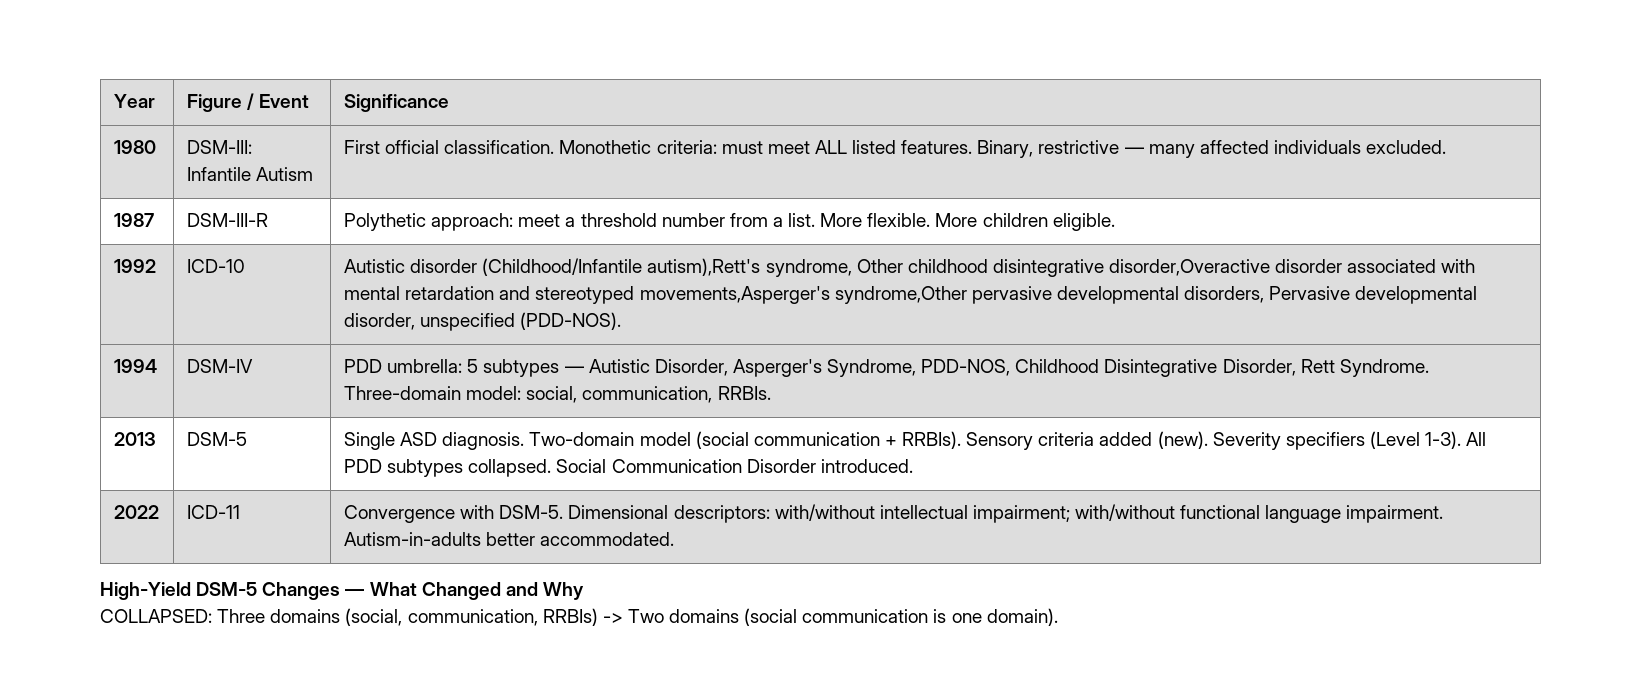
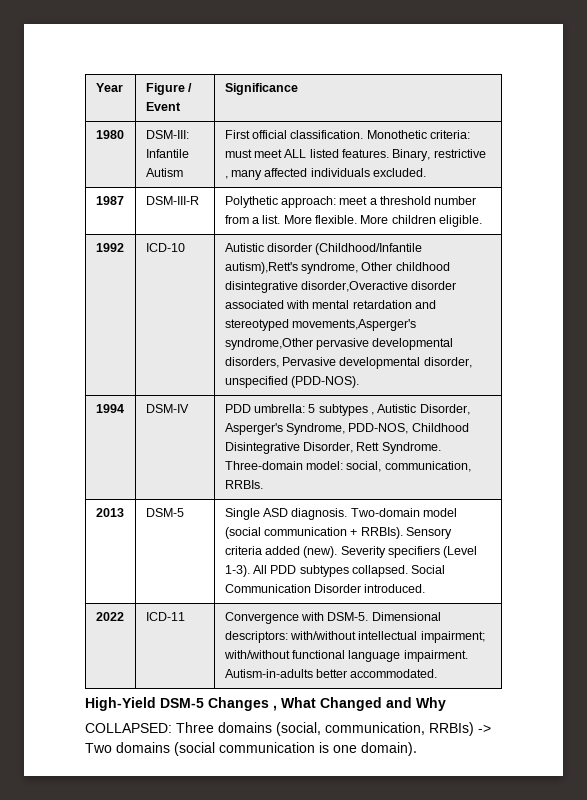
[1124,147,1144,154] — -> [224,176,228,179] ,
[564,366,584,373] — -> [371,412,375,415] ,
[345,589,365,596] — -> [273,705,277,711] ,

